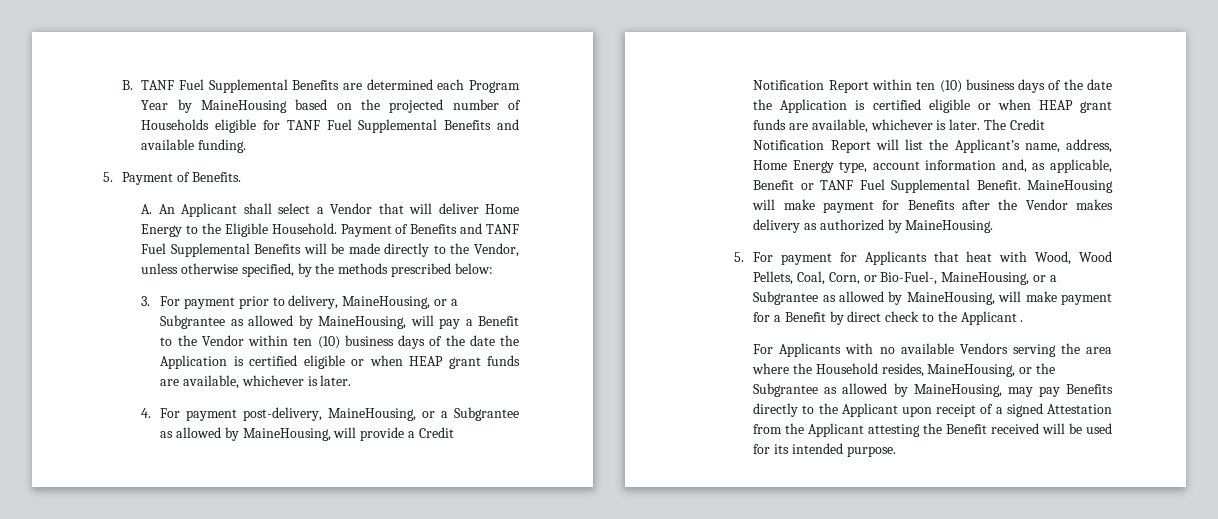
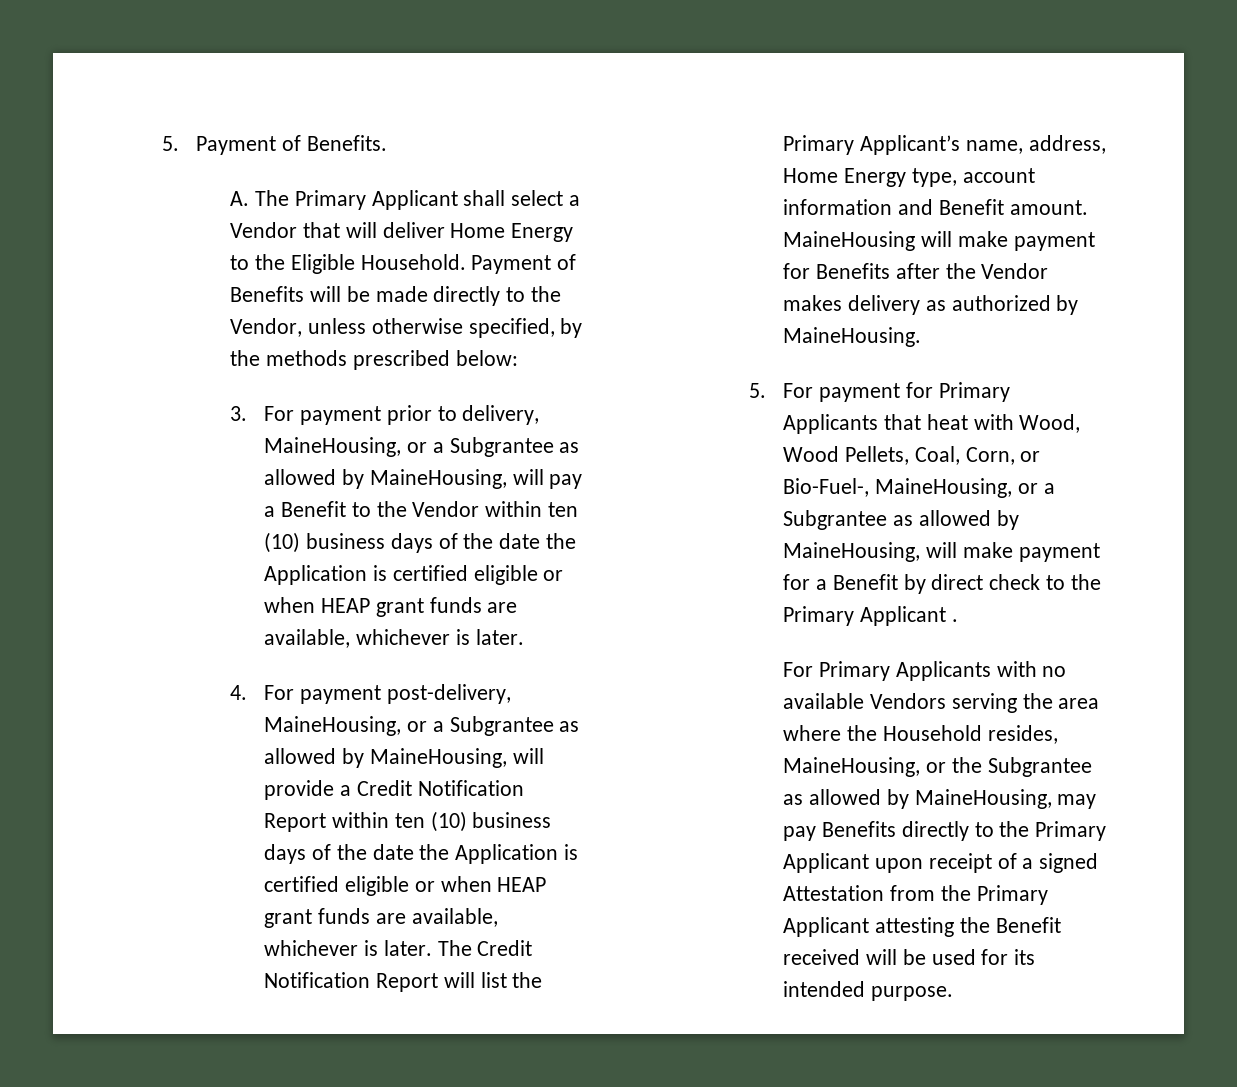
[122,79,520,93] [141,99,521,113] [141,119,519,133] [141,139,246,153] B. TANF Fuel Supplemental Benefits are determined each Program Year by MaineHousing based on the projected number of Households eligible for TANF Fuel Supplemental Benefits and available funding. // -> (162, 143) none
[158,204,175,214] An -> [254,190,366,210] The Primary
[460,223,519,234] [141,243,302,257] and TANF Fuel Supplemental Benefits -> (305, 294) none
(949, 144) none -> [783,135,855,155] Primary
[1001,159,1112,173] [753,179,1021,193] and, as applicable, Benefit or TANF Fuel Supplemental Benefit. -> [898,199,1088,215] and Benefit amount.
(857, 257) none -> [938,382,1010,402] Primary
(957, 316) none -> [783,606,855,626] Primary
(774, 349) none -> [819,661,891,681] Primary
(838, 408) none -> [1035,821,1107,841] Primary
(805, 428) none -> [976,885,1048,905] Primary

